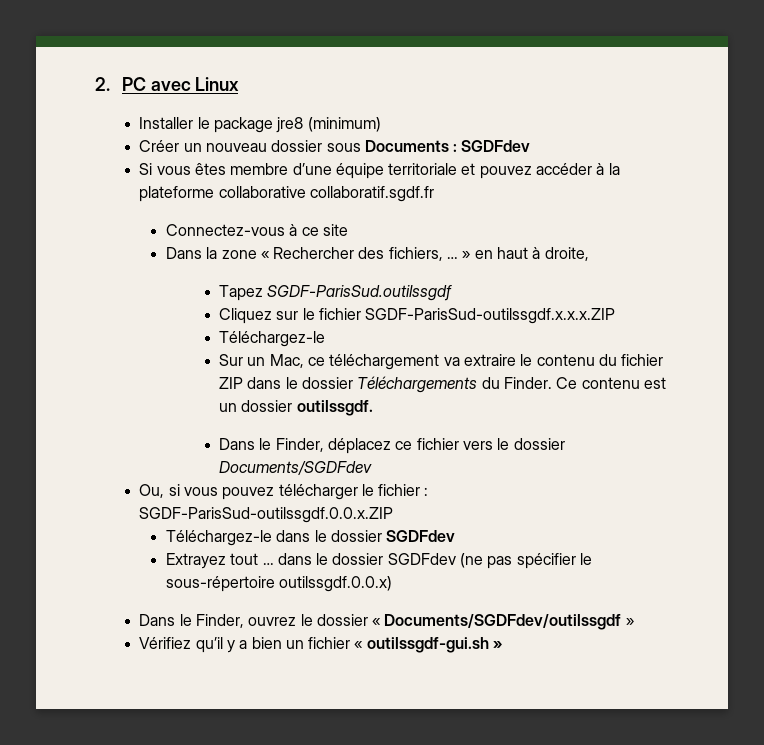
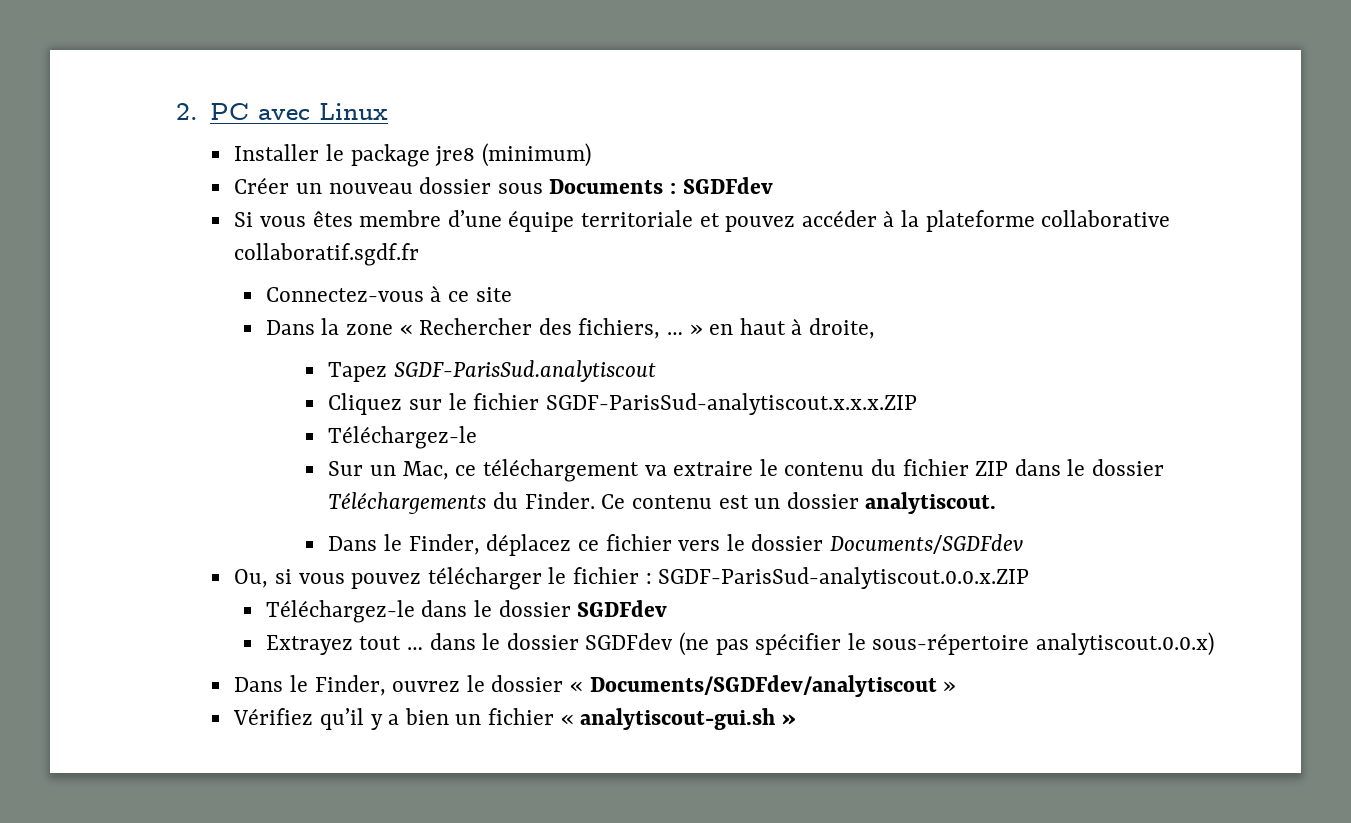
[267,285,453,301] SGDF-ParisSud.outilssgdf -> [394,360,657,382] SGDF-ParisSud.analytiscout
[365,308,616,324] SGDF-ParisSud-outilssgdf.x.x.x.ZIP -> [545,393,917,415] SGDF-ParisSud-analytiscout.x.x.x.ZIP
[296,400,373,416] outilssgdf. -> [865,492,997,514] analytiscout.
[139,507,394,523] SGDF-ParisSud-outilssgdf.0.0.x.ZIP -> [658,567,1030,589] SGDF-ParisSud-analytiscout.0.0.x.ZIP
[279,576,393,592] outilssgdf.0.0.x) -> [1036,632,1215,656] analytiscout.0.0.x)
[384,614,622,630] Documents/SGDFdev/outilssgdf -> [589,675,937,697] Documents/SGDFdev/analytiscout
[366,637,489,653] outilssgdf-gui.sh -> [580,708,776,730] analytiscout-gui.sh

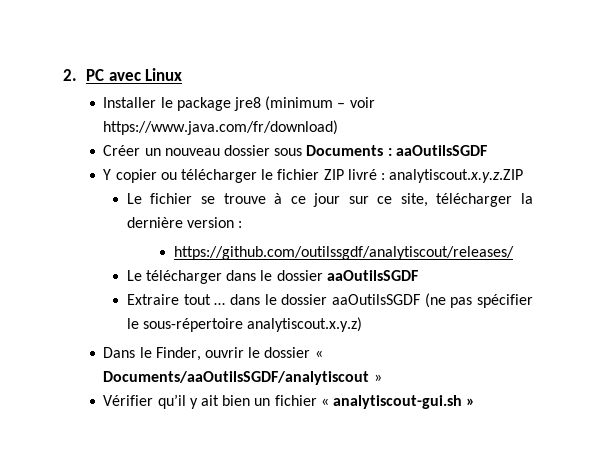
[481,143,591,167] (minimum) -> [265,96,375,111] [103,120,339,135] (minimum – voir https://www.java.com/fr/download)
[682,177,773,194] [234,210,1171,232] [234,243,420,266] [265,285,512,302] [265,318,876,339] [328,360,657,382] [328,393,917,415] [328,426,478,449] [328,459,1165,482] [328,492,997,514] [328,534,1024,556] [234,567,1030,590] [265,600,668,623] [265,635,353,655] SGDFdev // Si vous êtes membre d’une équipe territoriale et pouvez accéder à la plateforme collaborative collaboratif.sgdf.fr // Connectez-vous à ce site // Dans la zone « Rechercher des fichiers, … » en haut à droite, // Tapez SGDF-ParisSud.analytiscout // Cliquez sur le fichier SGDF-ParisSud-analytiscout.x.x.x.ZIP // Téléchargez-le // Sur un Mac, ce téléchargement va extraire le contenu du fichier ZIP dans le dossier Téléchargements du Finder. Ce contenu est un dossier analytiscout. // Dans le Finder, déplacez ce fichier vers le dossier Documents/SGDFdev // Ou, si vous pouvez télécharger le fichier : SGDF-ParisSud-analytiscout.0.0.x.ZIP // Téléchargez-le dans le dossier SGDFdev // Extrayez -> [395,145,487,156] [103,169,524,183] [126,193,533,207] [126,217,243,228] [173,246,514,260] [126,270,418,284] [126,294,179,305] aaOutilsSGDF // Y copier ou télécharger le fichier ZIP livré : analytiscout.x.y.z.ZIP // Le fichier se trouve à ce jour sur ce site, télécharger la dernière version : // https://github.com/outilssgdf/analytiscout/releases/ // Le télécharger dans le dossier aaOutilsSGDF // Extraire
[585,633,674,650] SGDFdev -> [331,294,420,305] aaOutilsSGDF
[1036,632,1215,656] [234,675,461,696] analytiscout.0.0.x) // Dans le Finder, ouvrez -> [247,317,363,332] [103,347,245,361] analytiscout.x.y.z) // Dans le Finder, ouvrir
[589,675,937,697] Documents/SGDFdev/analytiscout -> [103,371,370,385] Documents/aaOutilsSGDF/analytiscout
[233,708,314,725] Vérifiez -> [103,395,154,406] Vérifier
[388,714,400,725] a -> [201,395,220,406] ait

